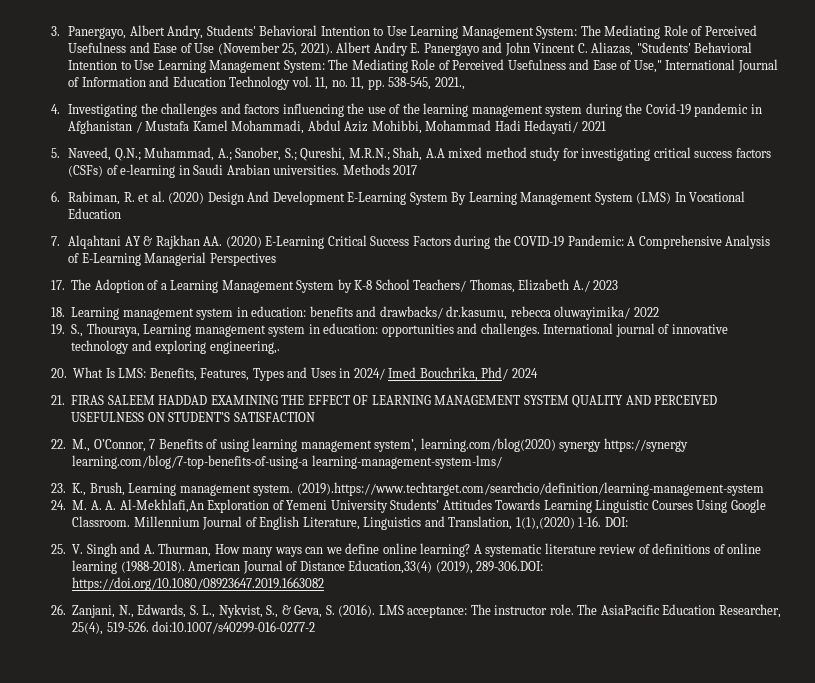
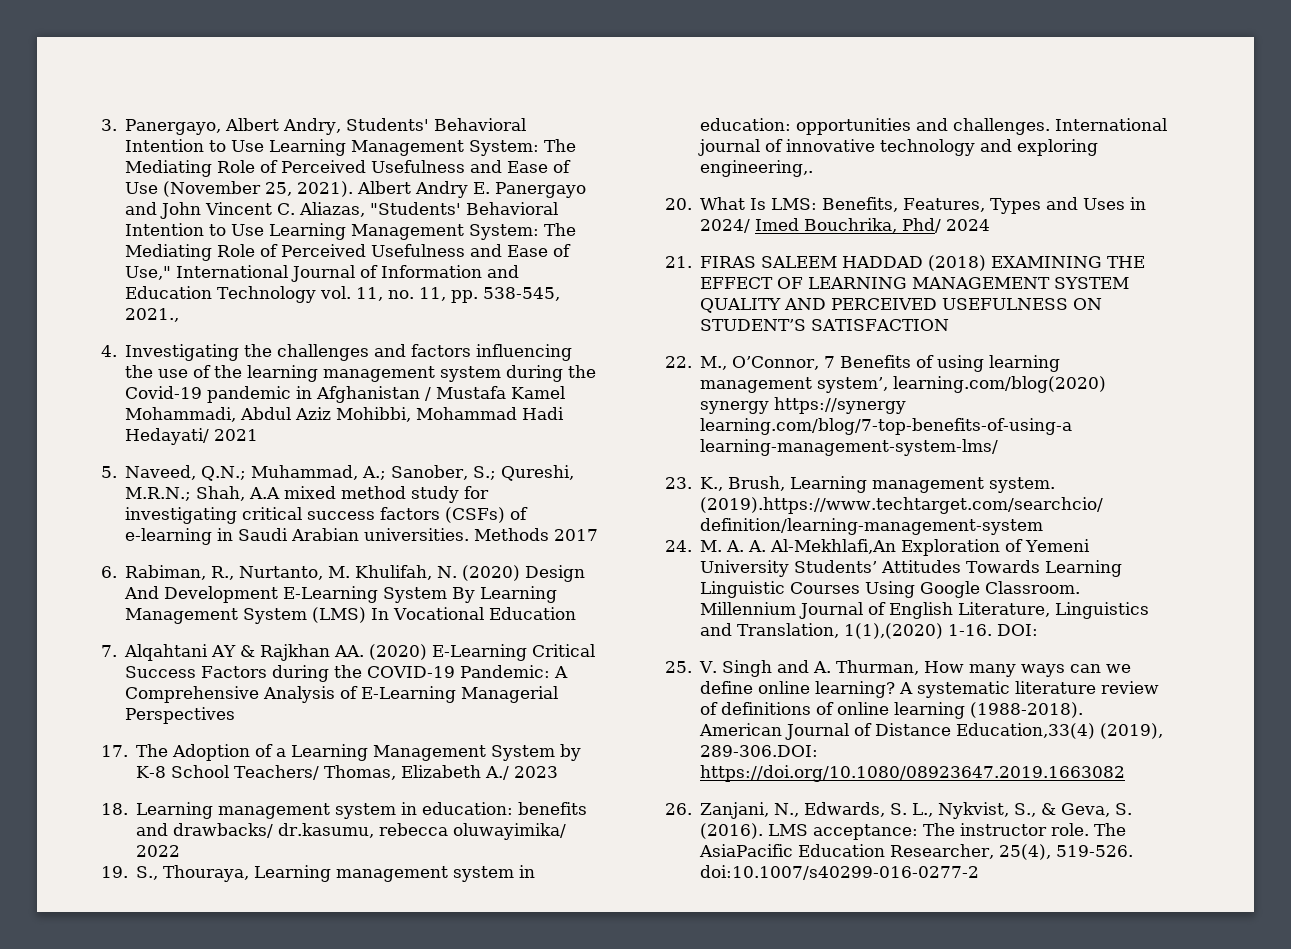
[123,191,165,202] R. et al. -> [211,565,458,580] R., Nurtanto, M. Khulifah, N.
(208, 400) none -> [928,255,987,271] (2018)

